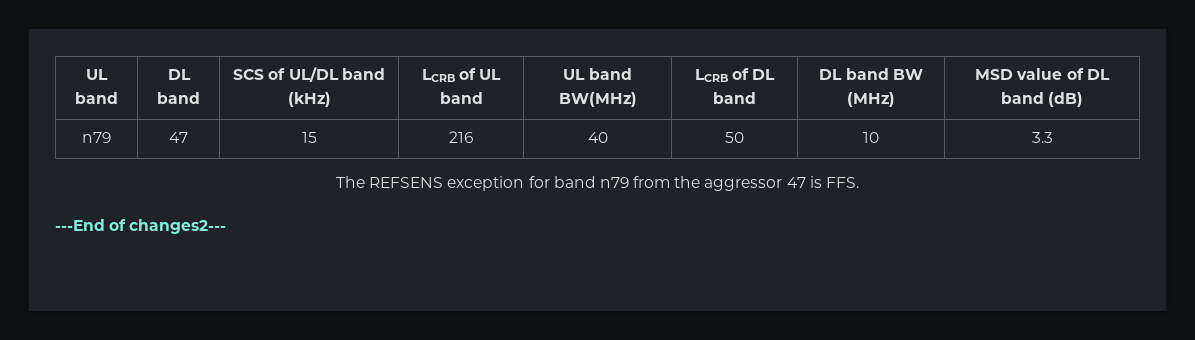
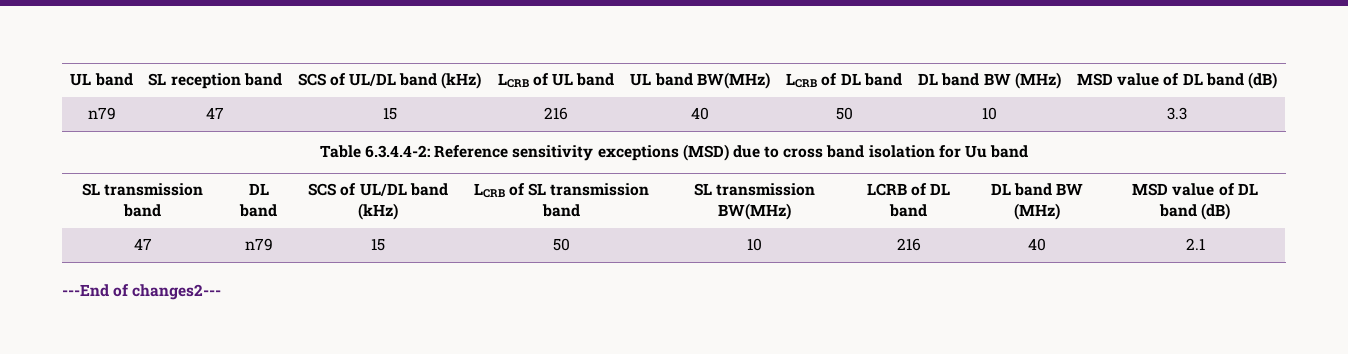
[86,69,108,80] [75,92,118,104] [167,69,191,80] UL band | DL -> [70,73,133,86] [148,73,241,89] UL band | SL reception
[335,176,860,191] The REFSENS exception for band n79 from the aggressor 47 is FFS. -> [319,144,1029,161] [81,183,204,196] [123,204,161,217] [248,183,269,195] [239,204,277,217] [308,183,448,196] [358,203,399,220] [473,183,650,198] [542,204,580,217] [693,183,816,196] [718,203,791,220] [866,183,951,196] [889,204,927,217] [990,183,1084,196] [1014,203,1060,220] [1132,183,1258,196] [1158,203,1231,220] [133,238,152,250] [244,238,273,251] [371,238,386,251] [553,238,570,251] [747,238,762,251] [896,238,921,251] [1028,238,1046,251] [1185,238,1205,250] Table 6.3.4.4-2: Reference sensitivity exceptions (MSD) due to cross band isolation for Uu band // SL transmission band | DL band | SCS of UL/DL band (kHz) | LCRB of SL transmission band | SL transmission BW(MHz) | LCRB of DL band | DL band BW (MHz) | MSD value of DL band (dB) // 47 | n79 | 15 | 50 | 10 | 216 | 40 | 2.1

